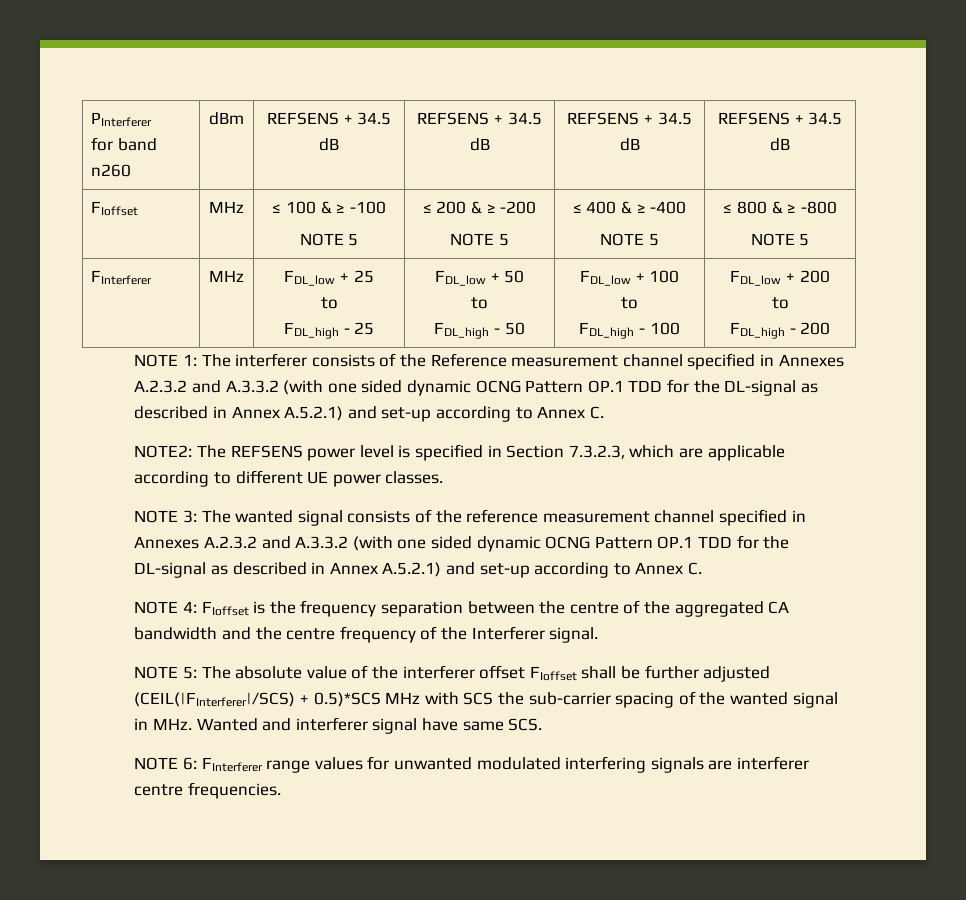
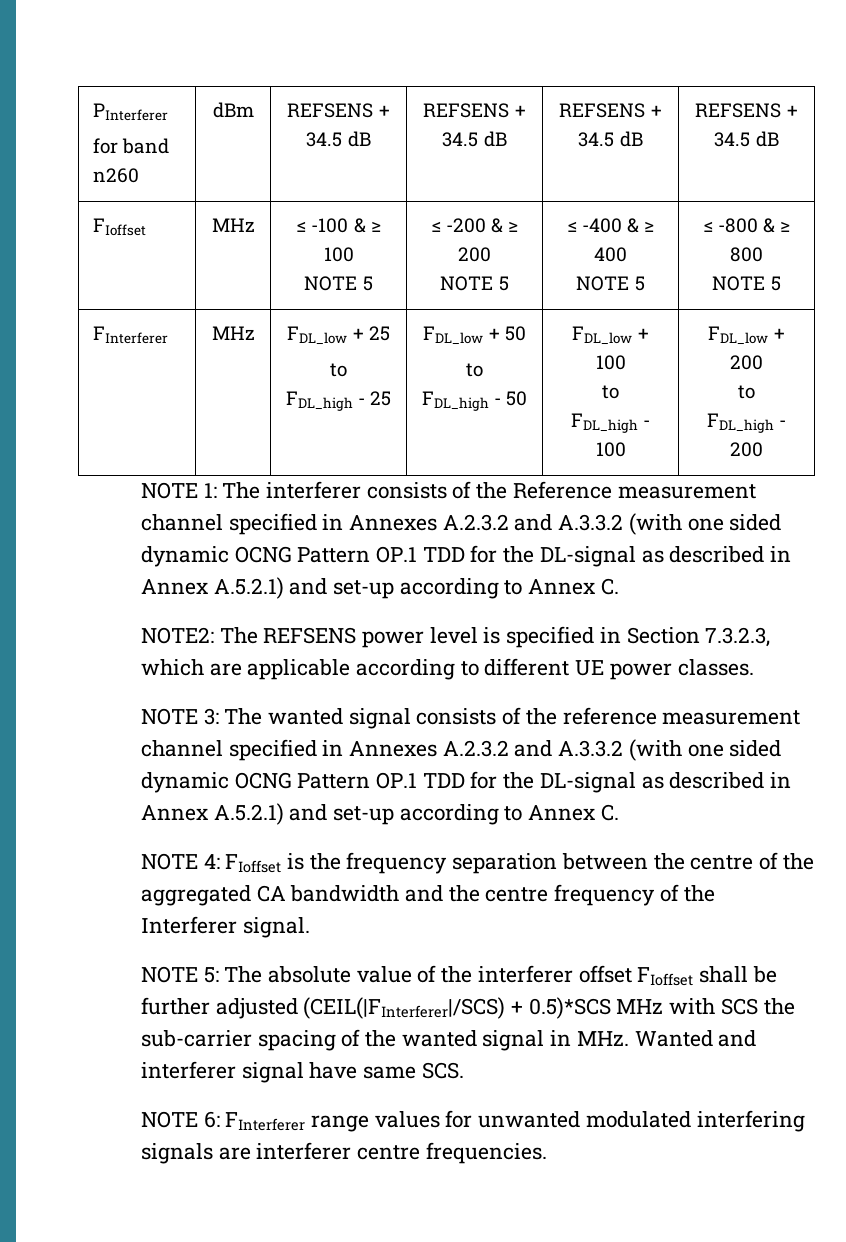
[285,201,386,214] [299,233,359,246] [422,201,537,214] [450,233,509,246] [572,201,687,214] [600,233,659,246] [723,201,837,214] 100 & ≥ -100 // NOTE 5 | ≤ 200 & ≥ -200 // NOTE 5 | ≤ 400 & ≥ -400 // NOTE 5 | ≤ 800 & ≥ -800 -> [311,218,381,233] [323,247,354,262] [304,276,373,291] [430,218,519,233] [458,247,491,262] [440,276,509,291] [566,218,655,233] [594,247,627,262] [576,276,645,291] [702,218,791,233] [730,247,763,262] -100 & ≥ 100 // NOTE 5 | ≤ -200 & ≥ 200 // NOTE 5 | ≤ -400 & ≥ 400 // NOTE 5 | ≤ -800 & ≥ 800

